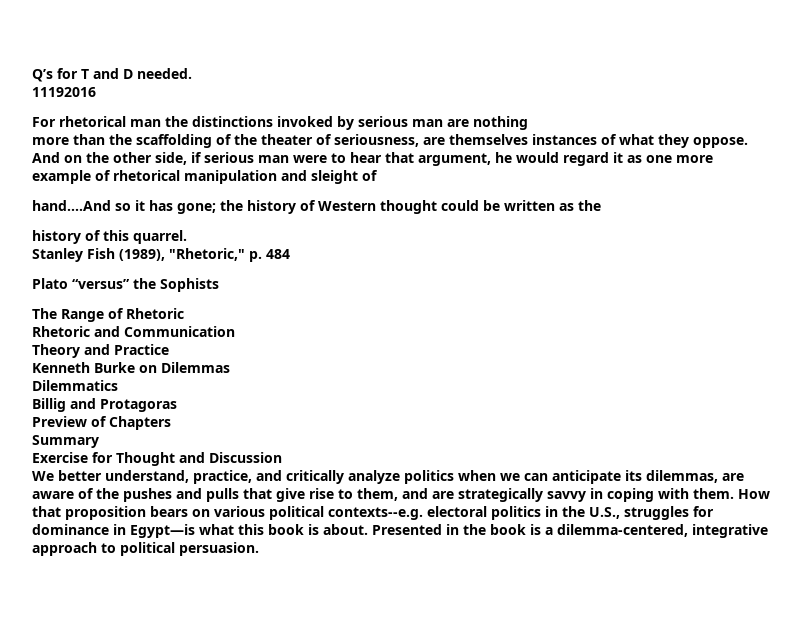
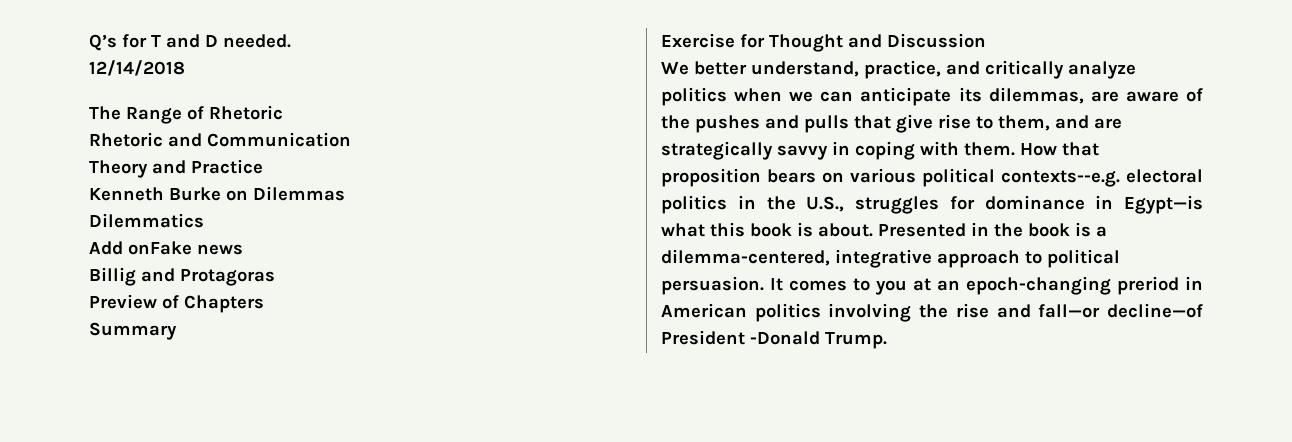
[32,87,96,97] [32,116,528,130] [32,134,748,148] [32,152,713,166] [32,170,378,184] [32,200,601,214] [32,230,187,244] [32,248,290,262] [32,278,219,292] 11192016 // For rhetorical man the distinctions invoked by serious man are nothing // more than the scaffolding of the theater of seriousness, are themselves instances of what they oppose. And on the other side, if serious man were to hear that argument, he would regard it as one more example of rhetorical manipulation and sleight of // hand....And so it has gone; the history of Western thought could be written as the // history of this quarrel. // Stanley Fish (1989), "Rhetoric," p. 484 // Plato “versus” the Sophists -> [89,60,185,76] 12/14/2018
(118, 385) none -> [89,241,243,255] // Add onFake news
(259, 549) none -> [770,276,1203,295] [661,303,1203,322] [661,330,887,349] It comes to you at an epoch-changing preriod in American politics involving the rise and fall—or decline—of President -Donald Trump.

